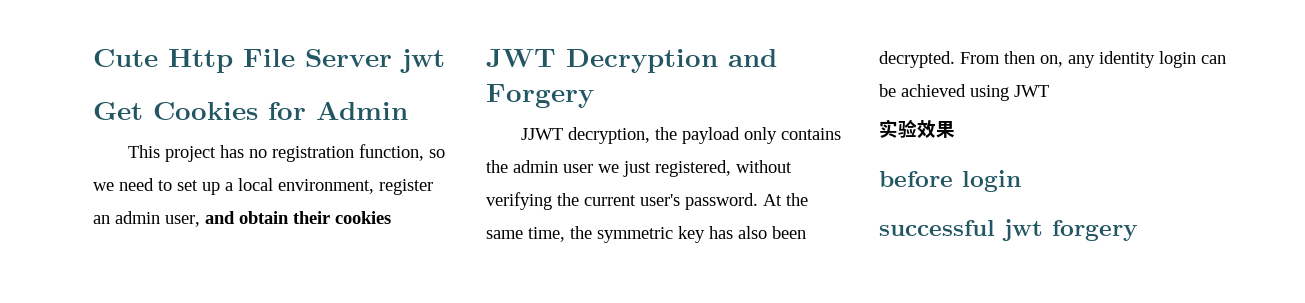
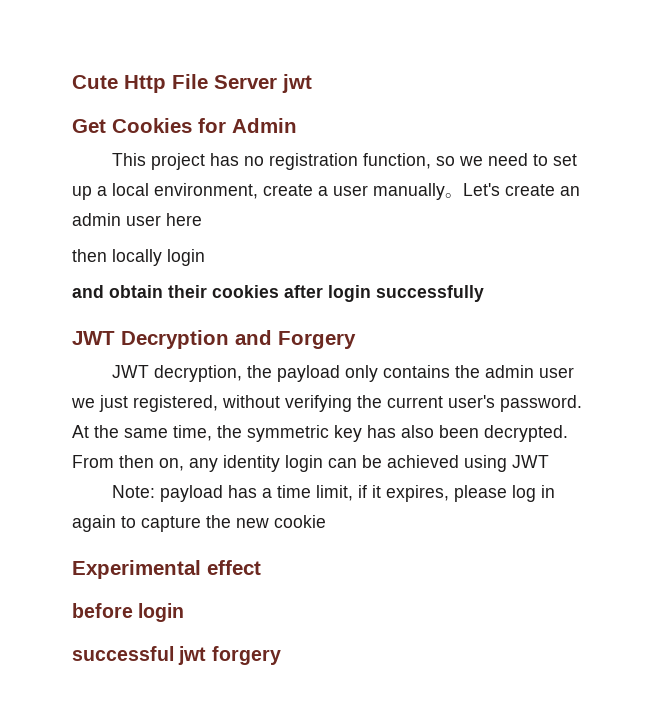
[379,179,433,195] [93,211,200,227] register an admin user, -> [263,183,580,200] [72,213,202,226] [72,249,205,266] create a user manually。Let's create an admin user here // then locally login //
(391, 217) none -> [284,285,484,302] after login successfully
[521,128,564,140] JJWT -> [112,365,150,378] JWT
[879,119,955,138] 实验效果 -> [112,485,556,502] [72,515,326,532] [72,560,261,579] Note: payload has a time limit, if it expires, please log in again to capture the new cookie // Experimental effect

